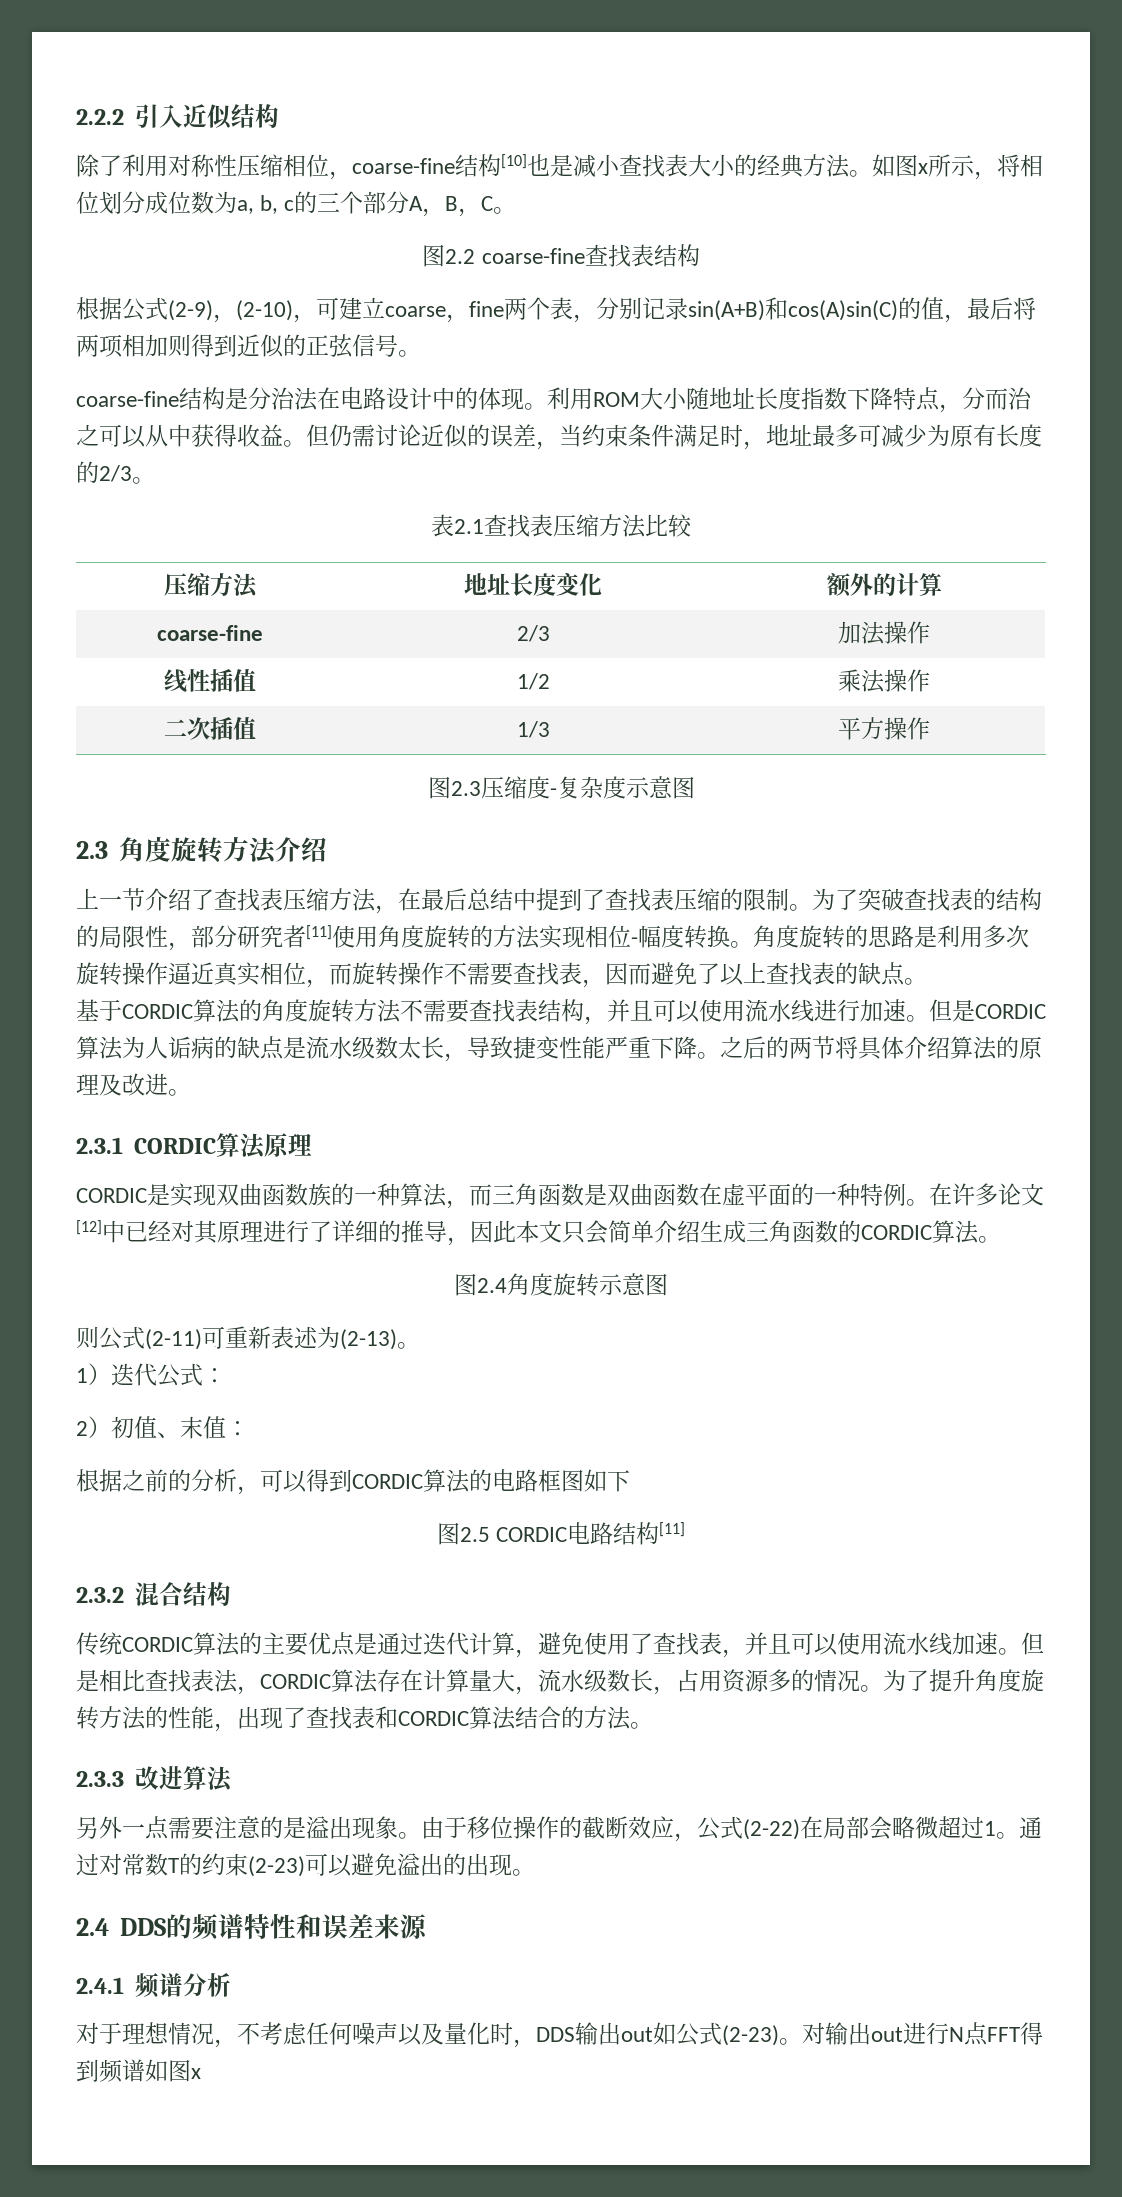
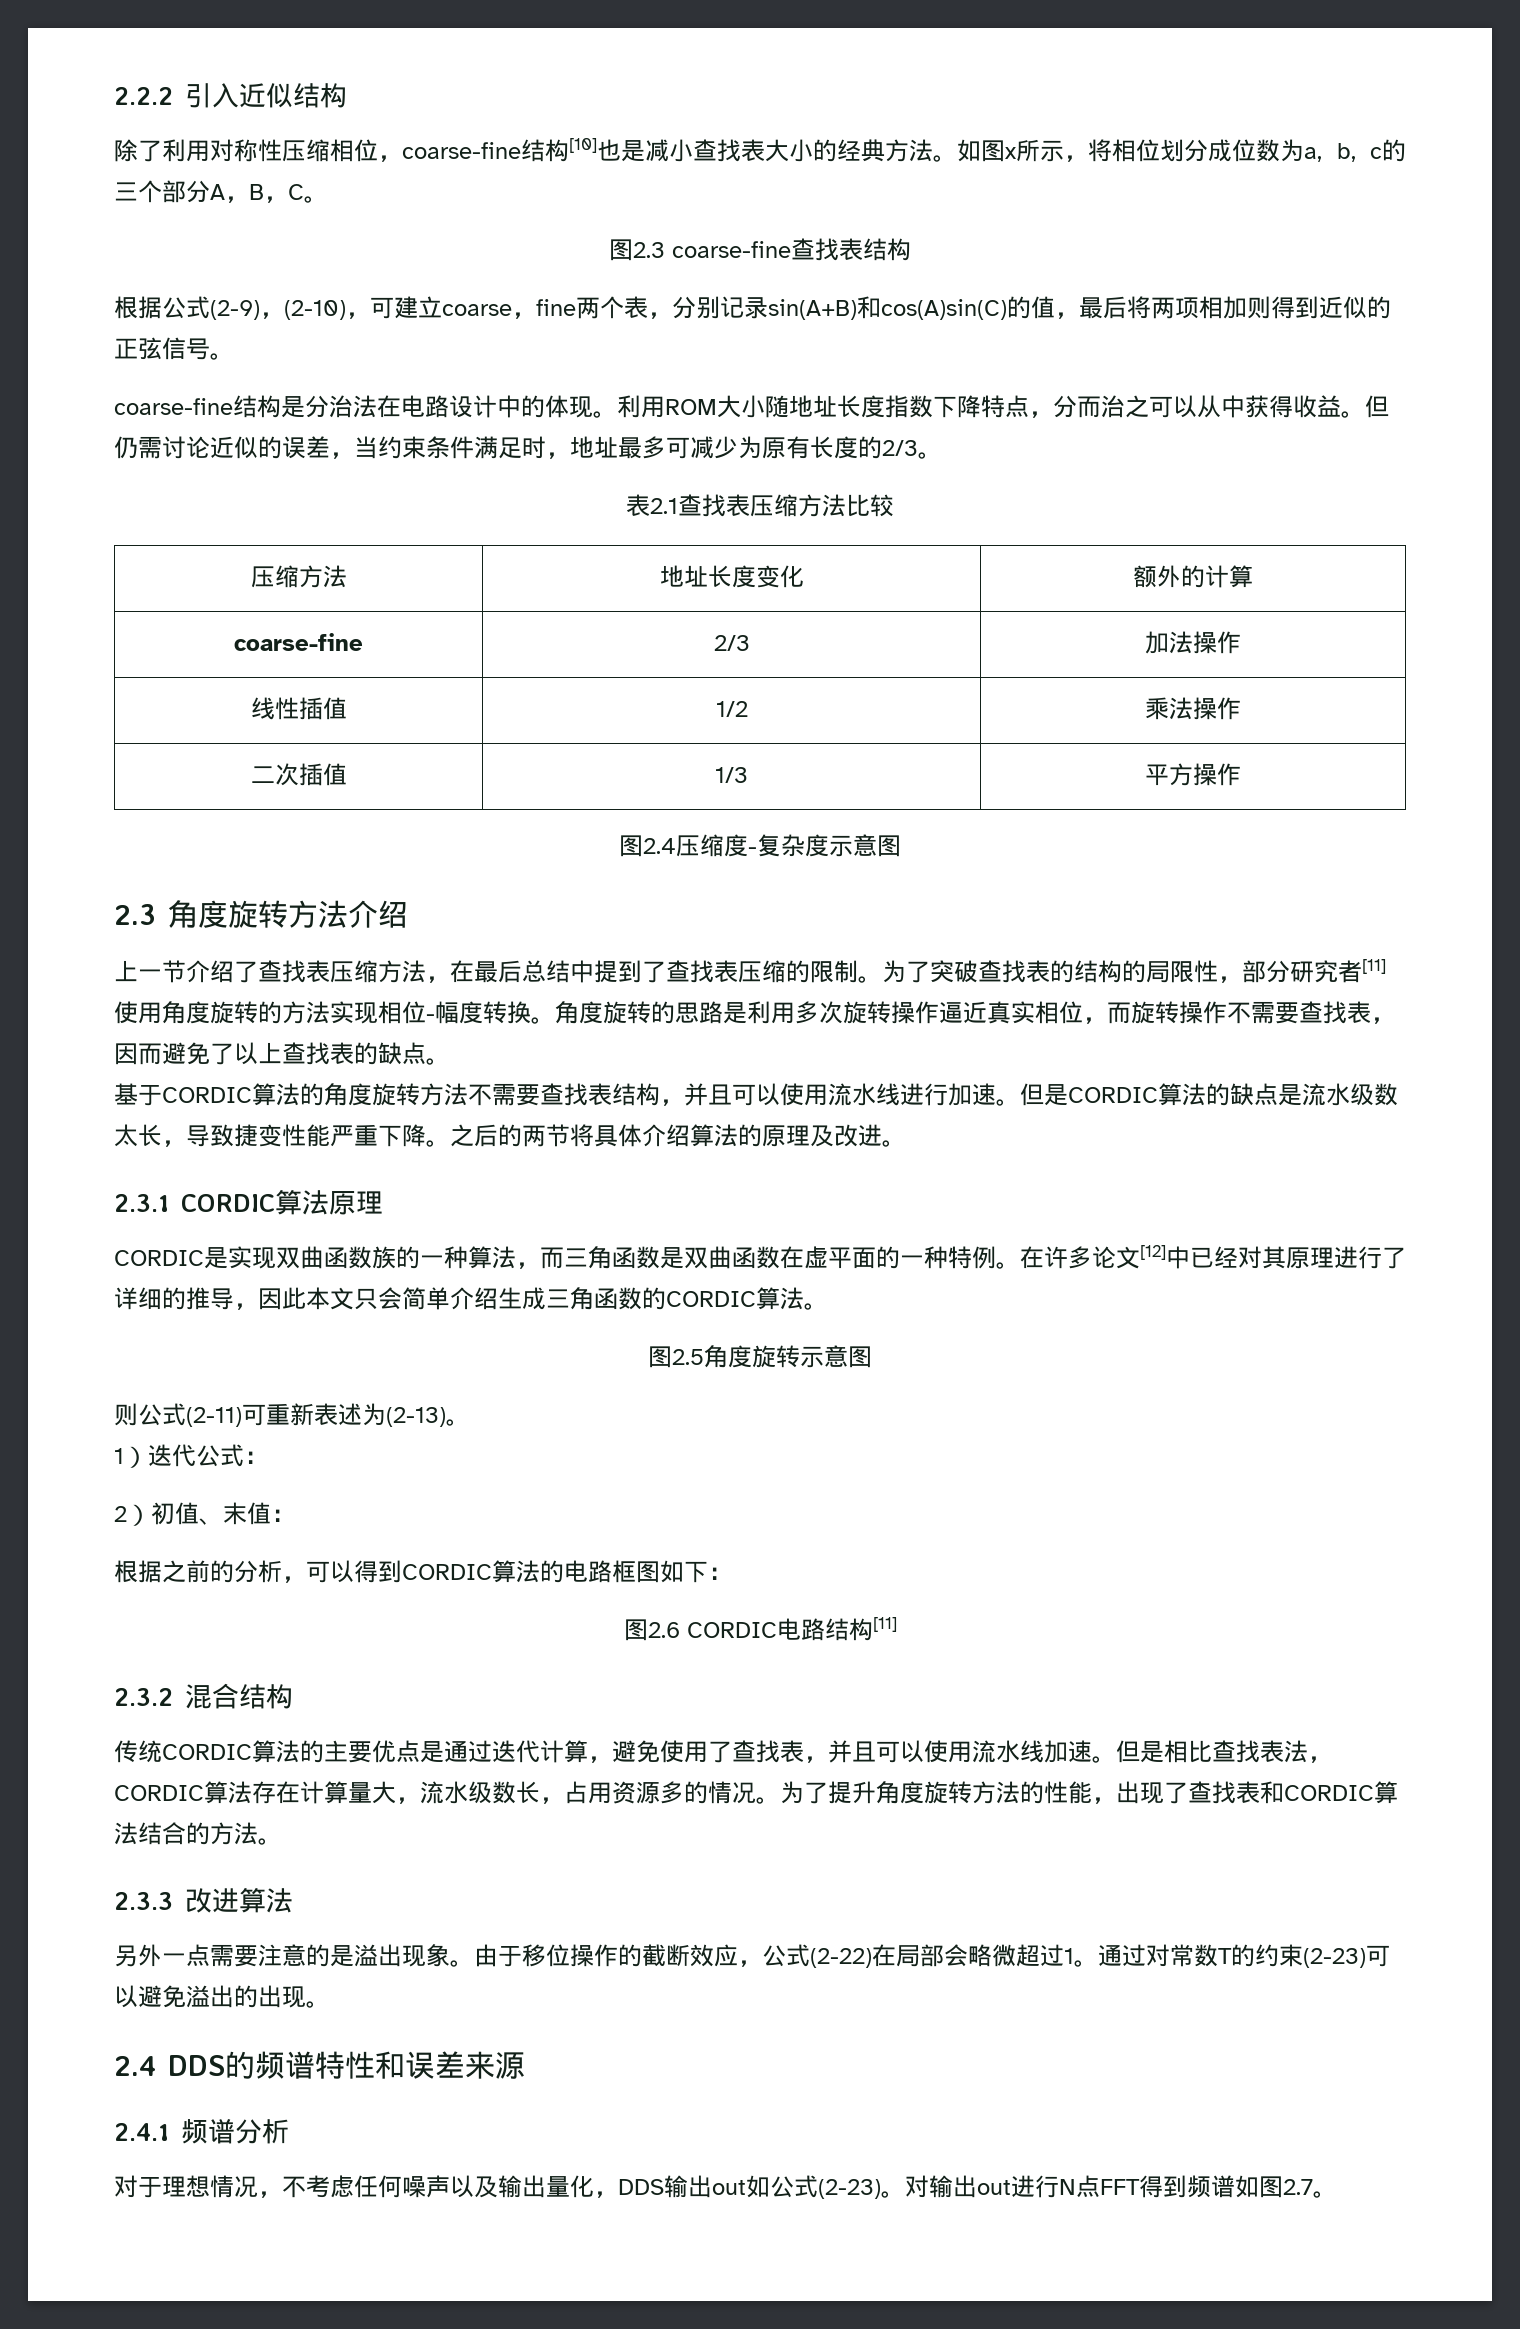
[445,249,476,264] 2.2 -> [633,242,665,258] 2.3
[450,781,481,796] 2.3 -> [643,838,676,854] 2.4
[122,1036,214,1059] 为人诟病 -> (1206, 1094) none
[477,1278,507,1293] 2.4 -> [672,1349,704,1365] 2.5
[436,1522,490,1545] // 图2.5 -> [708,1567,732,1580] [623,1619,680,1641] ： // 图2.6
[444,2022,513,2045] 量化时 -> [498,2175,594,2198] 输出量化
[191,2068,201,2079] x -> [1283,2179,1337,2198] 2.7。

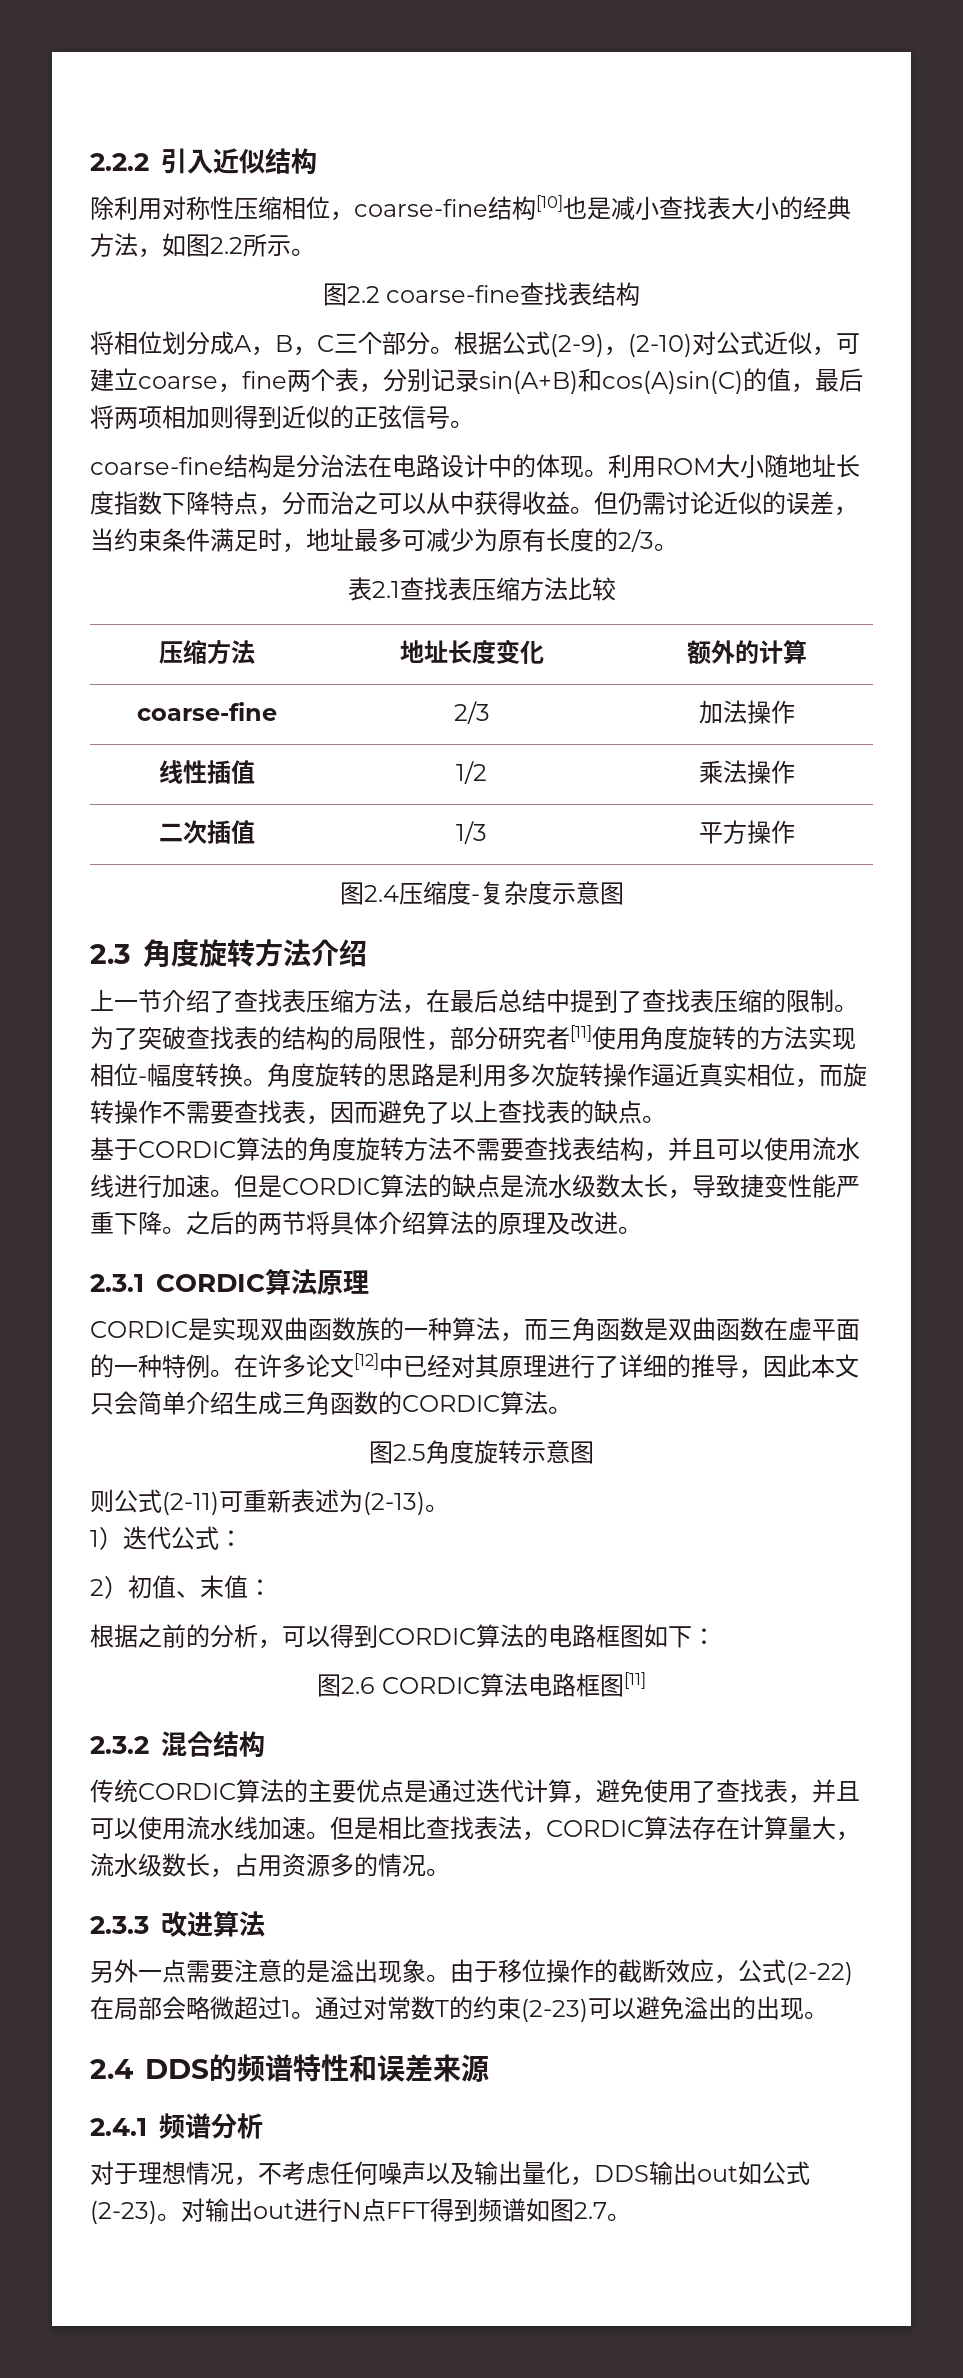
[138,140,162,162] 了 -> (114, 208) none
[933,139,1406,162] [114,180,328,203] [609,239,665,261] 。如图x所示，将相位划分成位数为a, b, c的三个部分A，B，C。 // 图2.3 -> [138,233,315,258] [322,283,380,306] ，如图2.2所示。 // 图2.2
(911, 249) none -> [90,331,454,356] 将相位划分成A，B，C三个部分。
(346, 310) none -> [692,331,812,355] 对公式近似
[776,1618,873,1641] 电路结构 -> [479,1673,624,1697] 算法电路框图
[780,1781,1398,1804] [114,1822,282,1845] 为了提升角度旋转方法的性能，出现了查找表和CORDIC算法结合的方法。 -> (450, 1872) none

